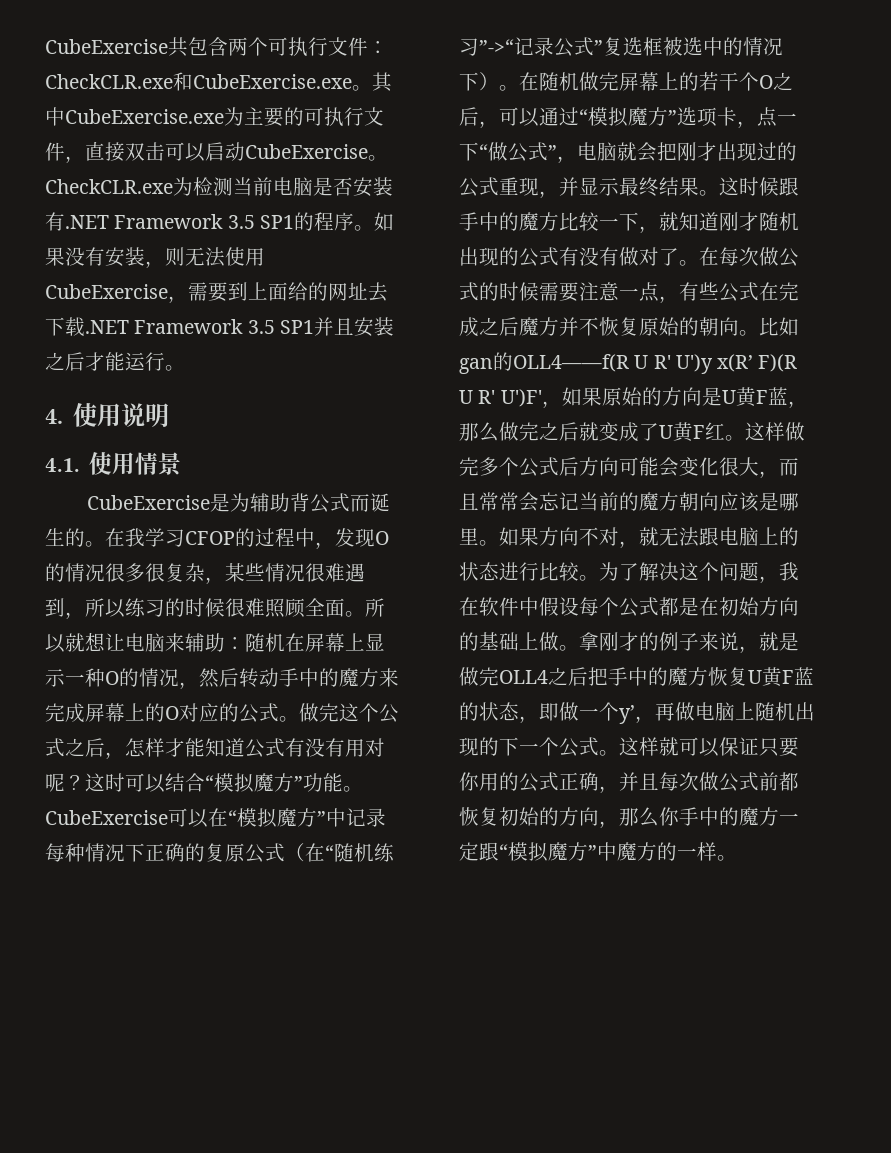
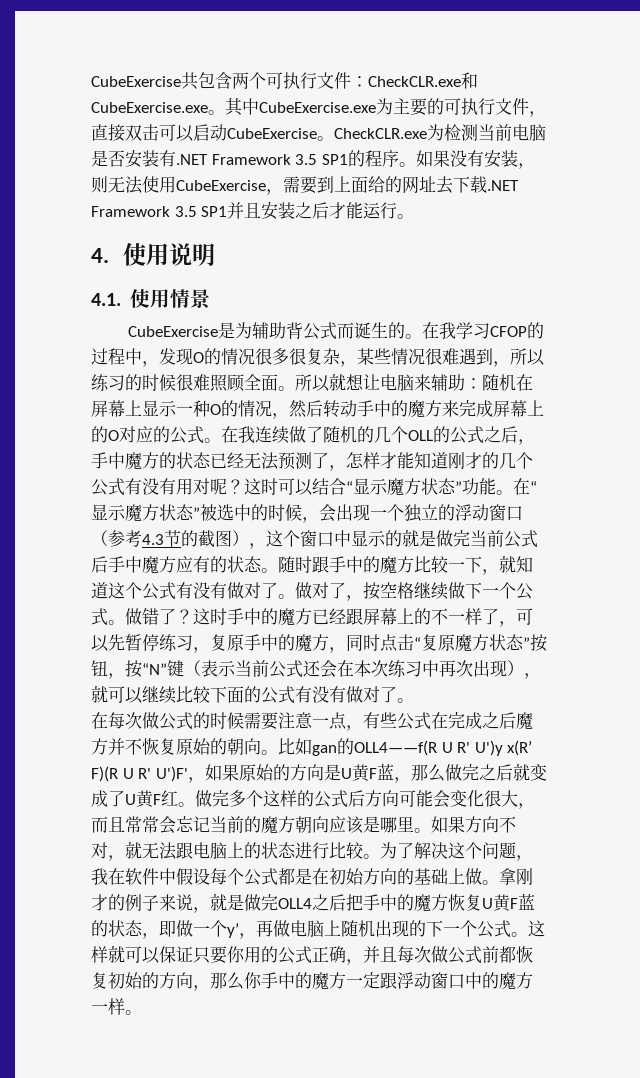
[299,703,399,723] [45,738,105,757] 做完这个公式之后 -> [221,426,535,445] [91,452,329,470] 在我连续做了随机的几个OLL的公式之后，手中魔方的状态已经无法预测了
(245, 747) none -> [448,452,533,469] 刚才的几个
[214,773,363,793] [45,808,386,828] [45,843,395,863] [459,37,783,57] [459,72,793,91] [459,107,797,128] [459,142,797,163] [459,177,779,198] 模拟魔方”功能。CubeExercise可以在“模拟魔方”中记录每种情况下正确的复原公式（在“随机练习”->“记录公式”复选框被选中的情况下）。在随机做完屏幕上的若干个O之后，可以通过“模拟魔方”选项卡，点一下“做公式”，电脑就会把刚才出现过的公式重现，并显示最终结果。这时候 -> [353,478,537,496] [91,504,523,523] [91,529,538,549] [91,556,312,574] 显示魔方状态”功能。在“显示魔方状态”被选中的时候，会出现一个独立的浮动窗口（参考4.3节的截图），这个窗口中显示的就是做完当前公式后手中魔方应有的状态。随时
[719,212,799,231] [459,247,499,266] 刚才随机出现 -> [108,582,533,601] [91,608,533,627] [91,634,547,653] [91,660,541,679] [91,685,244,704] 这个公式有没有做对了。做对了，按空格继续做下一个公式。做错了？这时手中的魔方已经跟屏幕上的不一样了，可以先暂停练习，复原手中的魔方，同时点击“复原魔方状态”按钮，按“N”键（表示当前公式还会在本次练习中再次出现），就可以继续比较下面
(699, 263) none -> (414, 700) //
[745,422,785,441] 这样 -> (195, 804) none
(519, 466) none -> [263,790,314,807] 这样的
[499,842,677,862] “模拟魔方”中魔方的 -> [397,972,533,990] 浮动窗口中的魔方

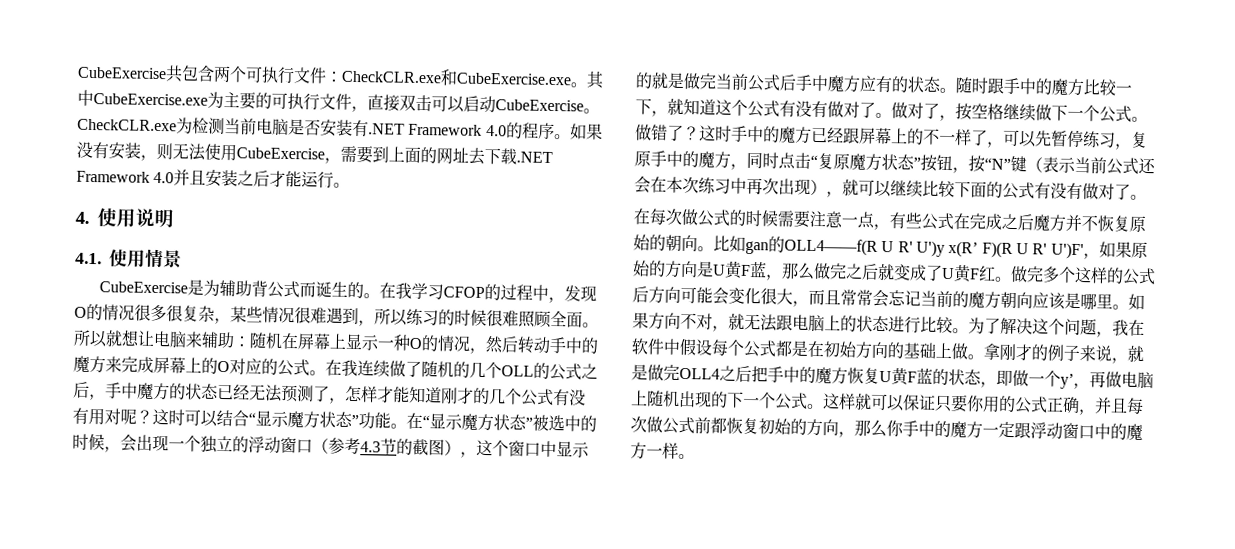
[295,154,348,165] 3.5 SP1 -> [485,124,507,137] 4.0
[368,176,385,193] 给 -> (421, 154) none
[174,206,228,217] 3.5 SP1 -> [153,171,175,184] 4.0

